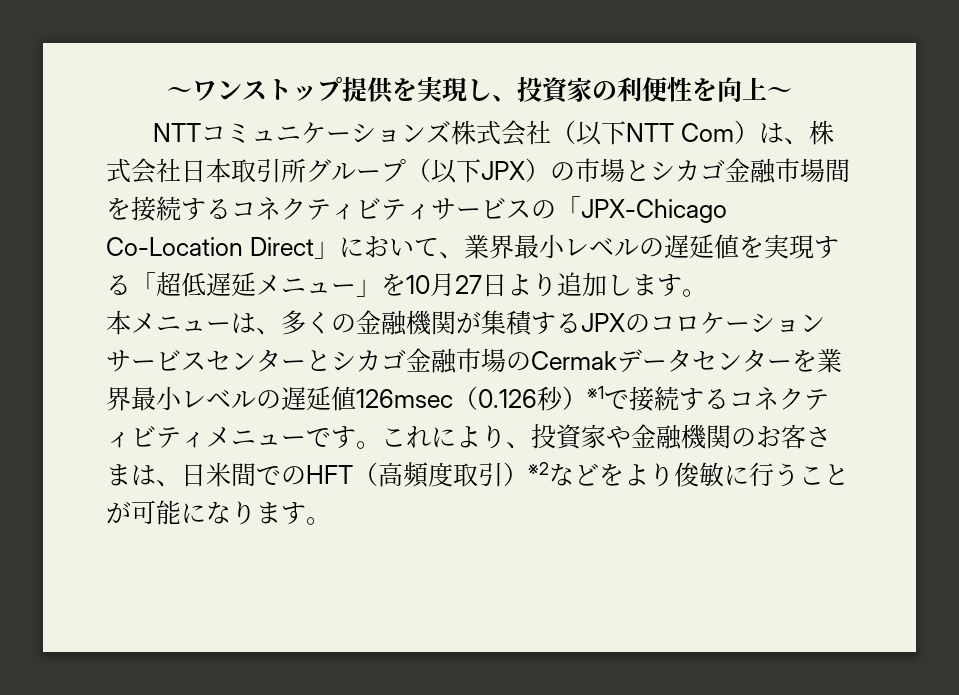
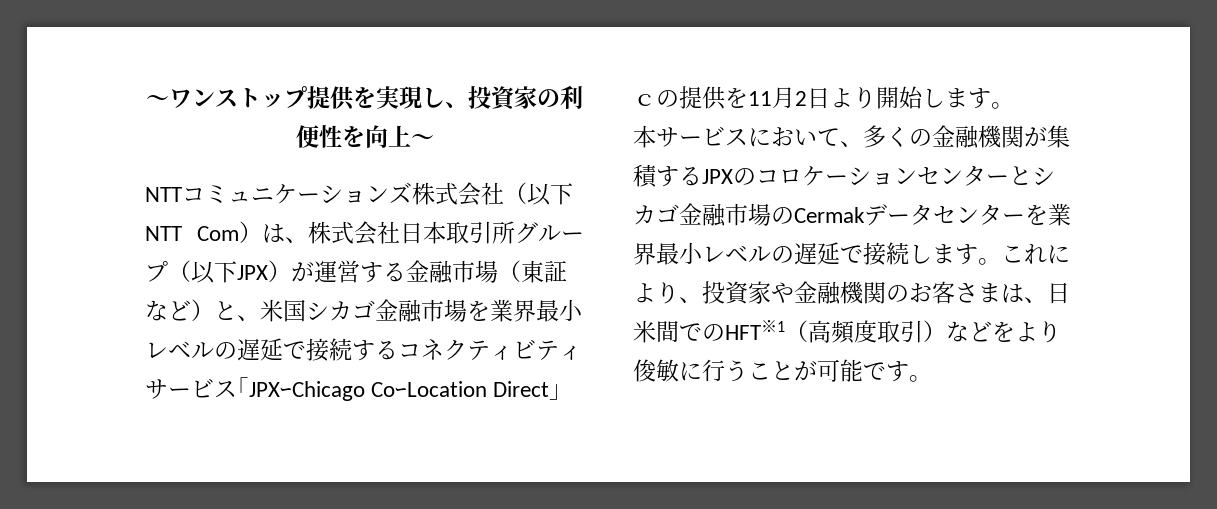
[550,158,850,184] [106,197,131,220] の市場とシカゴ金融市場間を -> [291,260,567,284] [145,299,583,323] [145,338,306,361] が運営する金融市場（東証など）と、米国シカゴ金融市場を業界最小レベルの遅延で
[531,196,727,223] [106,234,839,259] [106,272,607,297] の「JPX-Chicago Co-Location Direct」において、業界最小レベルの遅延値を実現する「超低遅延メニュー」を10月27日より追加 -> [237,377,562,401] [633,86,923,110] ｢JPXｰChicago CoｰLocation Direct｣ｃの提供を11月2日より開始
[131,313,256,334] メニューは -> [656,126,840,147] サービスにおいて
[106,350,206,372] サービス -> (917, 176) none
[331,386,829,411] [106,426,331,448] 値126msec（0.126秒）※1で接続するコネクティビティメニューで -> [840,242,955,265] で接続しま
[306,465,353,484] HFT -> [725,320,785,340] HFT※1
[528,462,549,475] ※2 -> (946, 331) none
[181,501,281,525] になりま -> [863,362,886,380] で

